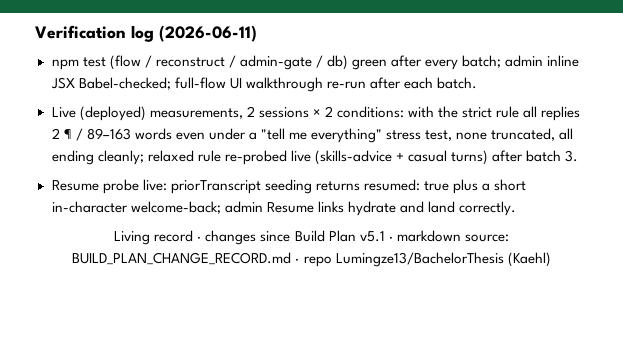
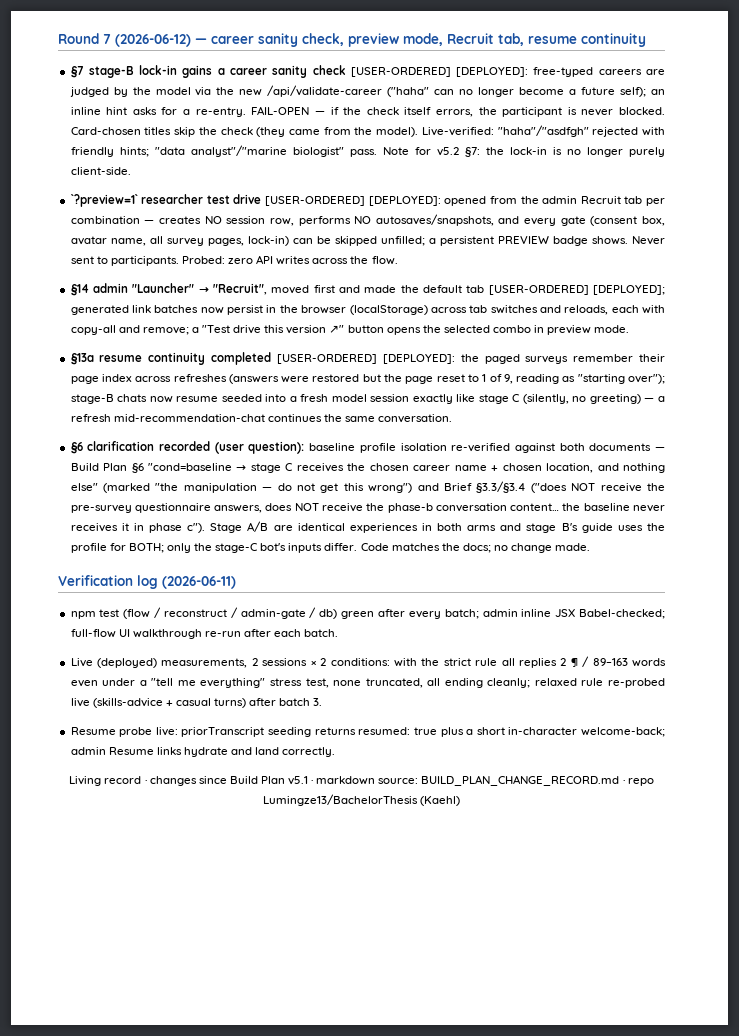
(35, 32) none -> [58,33,646,47] [70,65,666,78] [69,85,666,97] [70,106,666,117] [70,125,665,137] [70,145,665,157] [70,167,131,175] [70,194,665,207] [70,214,665,226] [70,236,665,246] [70,255,398,266] [70,283,666,296] [70,305,666,315] [70,325,630,335] [70,352,665,365] [70,374,665,384] [70,394,666,404] [70,414,453,423] [70,441,665,454] [70,463,666,473] [70,481,666,493] [70,503,666,513] [70,521,665,533] [70,543,591,553] Round 7 (2026-06-12) — career sanity check, preview mode, Recruit tab, resume continuity // §7 stage-B lock-in gains a career sanity check [USER-ORDERED] [DEPLOYED]: free-typed careers are judged by the model via the new /api/validate-career ("haha" can no longer become a future self); an inline hint asks for a re-entry. FAIL-OPEN — if the check itself errors, the participant is never blocked. Card-chosen titles skip the check (they came from the model). Live-verified: "haha"/"asdfgh" rejected with friendly hints; "data analyst"/"marine biologist" pass. Note for v5.2 §7: the lock-in is no longer purely client-side. // `?preview=1` researcher test drive [USER-ORDERED] [DEPLOYED]: opened from the admin Recruit tab per combination — creates NO session row, performs NO autosaves/snapshots, and every gate (consent box, avatar name, all survey pages, lock-in) can be skipped unfilled; a persistent PREVIEW badge shows. Never sent to participants. Probed: zero API writes across the flow. // §14 admin "Launcher" → "Recruit", moved first and made the default tab [USER-ORDERED] [DEPLOYED]; generated link batches now persist in the browser (localStorage) across tab switches and reloads, each with copy-all and remove; a "Test drive this version ↗" button opens the selected combo in preview mode. // §13a resume continuity completed [USER-ORDERED] [DEPLOYED]: the paged surveys remember their page index across refreshes (answers were restored but the page reset to 1 of 9, reading as "starting over"); stage-B chats now resume seeded into a fresh model session exactly like stage C (silently, no greeting) — a refresh mid-recommendation-chat continues the same conversation. // §6 clarification recorded (user question): baseline profile isolation re-verified against both documents — Build Plan §6 "cond=baseline → stage C receives the chosen career name + chosen location, and nothing else" (marked "the manipulation — do not get this wrong") and Brief §3.3/§3.4 ("does NOT receive the pre-survey questionnaire answers, does NOT receive the phase-b conversation content… the baseline never receives it in phase c"). Stage A/B are identical experiences in both arms and stage B's guide uses the profile for BOTH; only the stage-C bot's inputs differ. Code matches the docs; no change made. //

